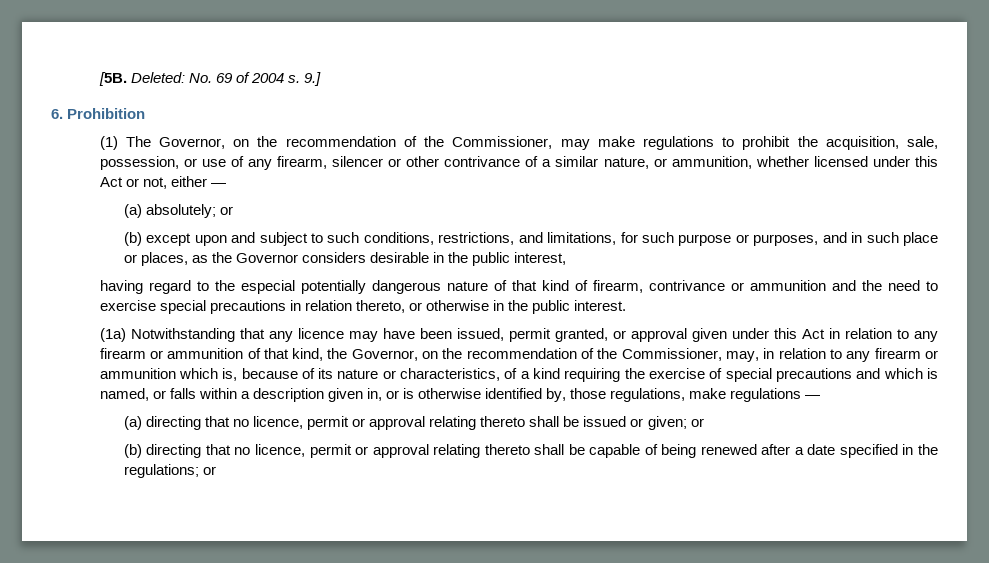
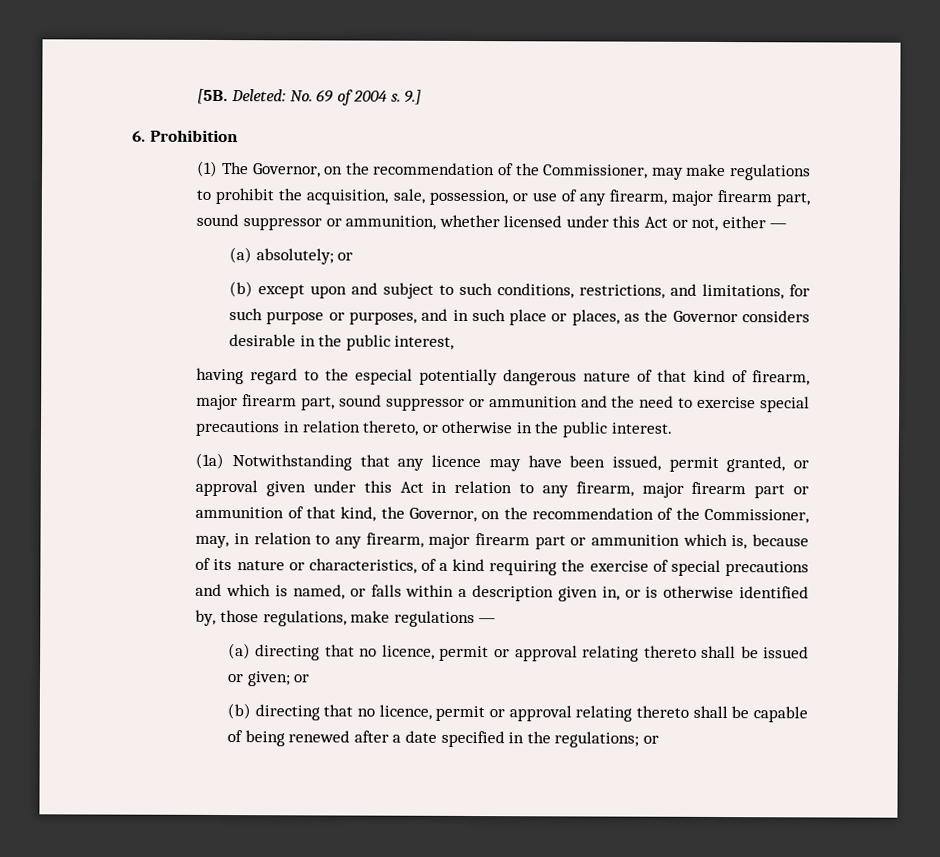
[332,156,649,169] silencer or other contrivance of a similar nature, -> [670,189,811,207] [196,213,322,231] major firearm part, sound suppressor
[648,280,725,291] contrivance -> [196,394,465,411] major firearm part, sound suppressor
[99,348,146,359] firearm -> [575,481,786,499] firearm, major firearm part
[874,348,921,359] firearm -> [365,532,566,550] firearm, major firearm part

